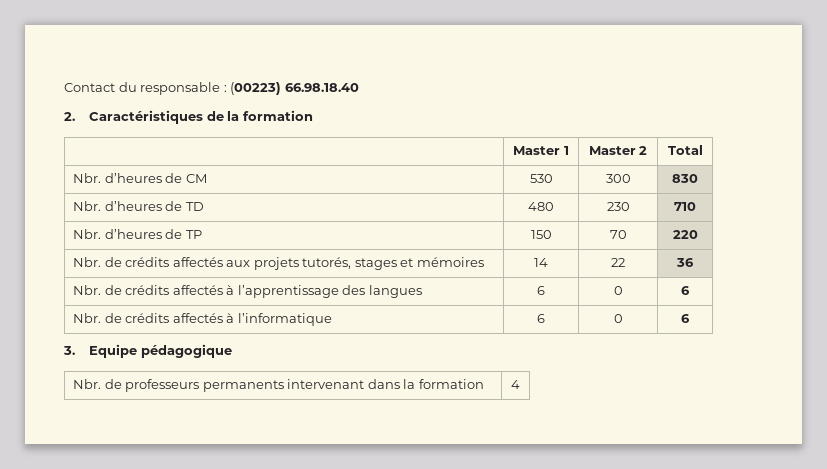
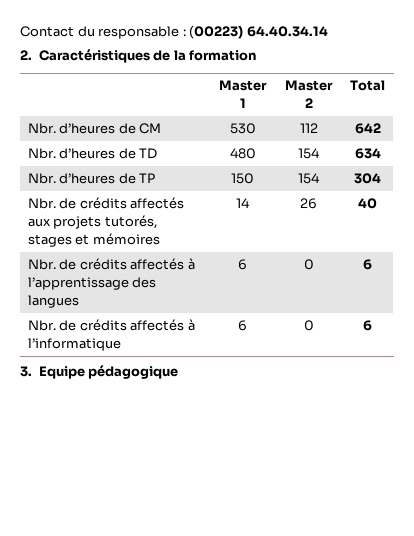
[284,83,359,92] 66.98.18.40 -> [246,26,328,37] 64.40.34.14
[605,174,631,183] [672,174,698,183] 300 | 830 -> [299,123,318,133] [354,123,381,134] 112 | 642
[606,202,630,211] [674,202,696,211] 230 | 710 -> [298,148,319,159] [354,148,381,159] 154 | 634
[609,230,627,239] [672,230,698,239] 70 | 220 -> [298,173,319,184] [354,173,381,184] 154 | 304
[611,258,625,267] [676,258,694,267] 22 | 36 -> [300,198,317,209] [358,198,377,209] 26 | 40
[73,379,484,392] [511,380,520,389] // Nbr. de professeurs permanents intervenant dans la formation | 4 -> (179, 372) none

